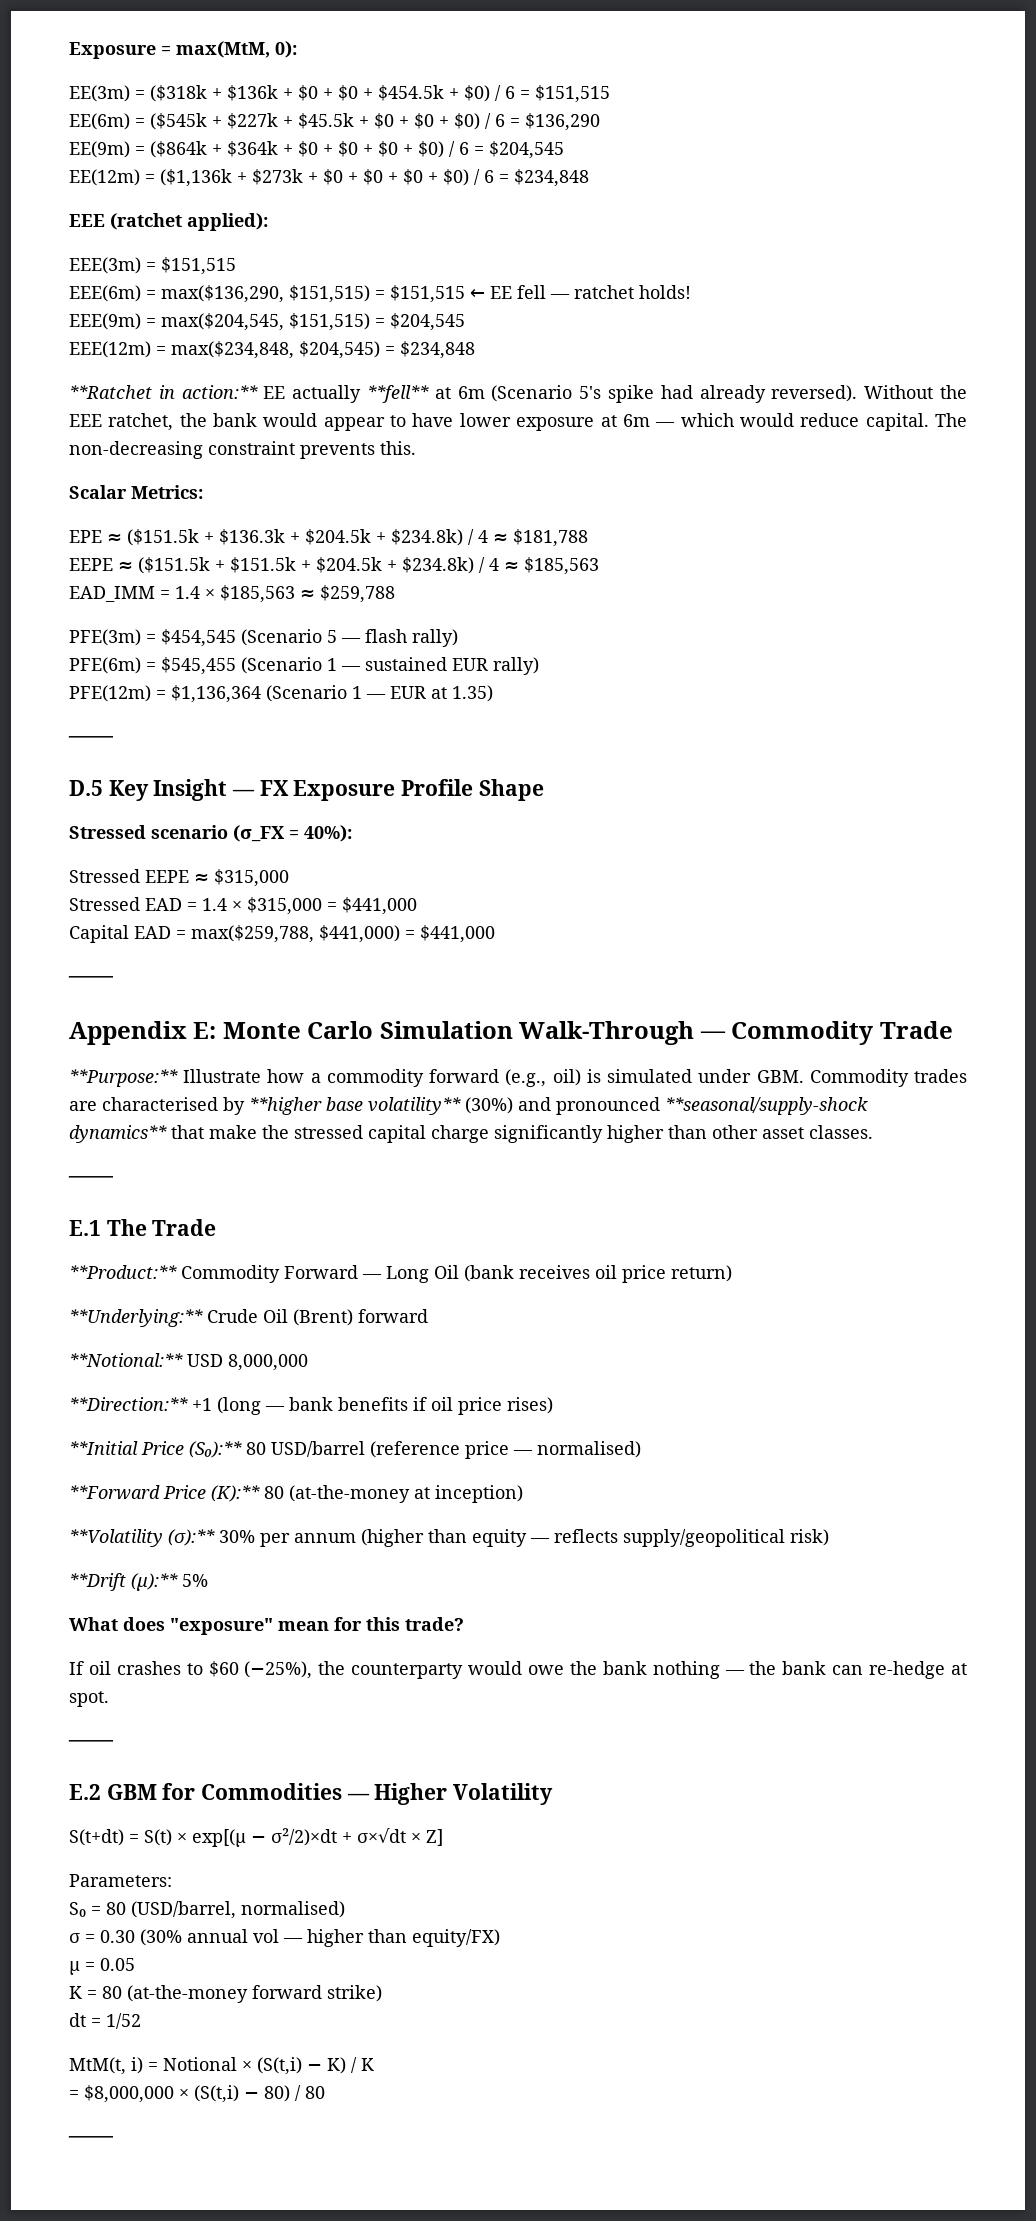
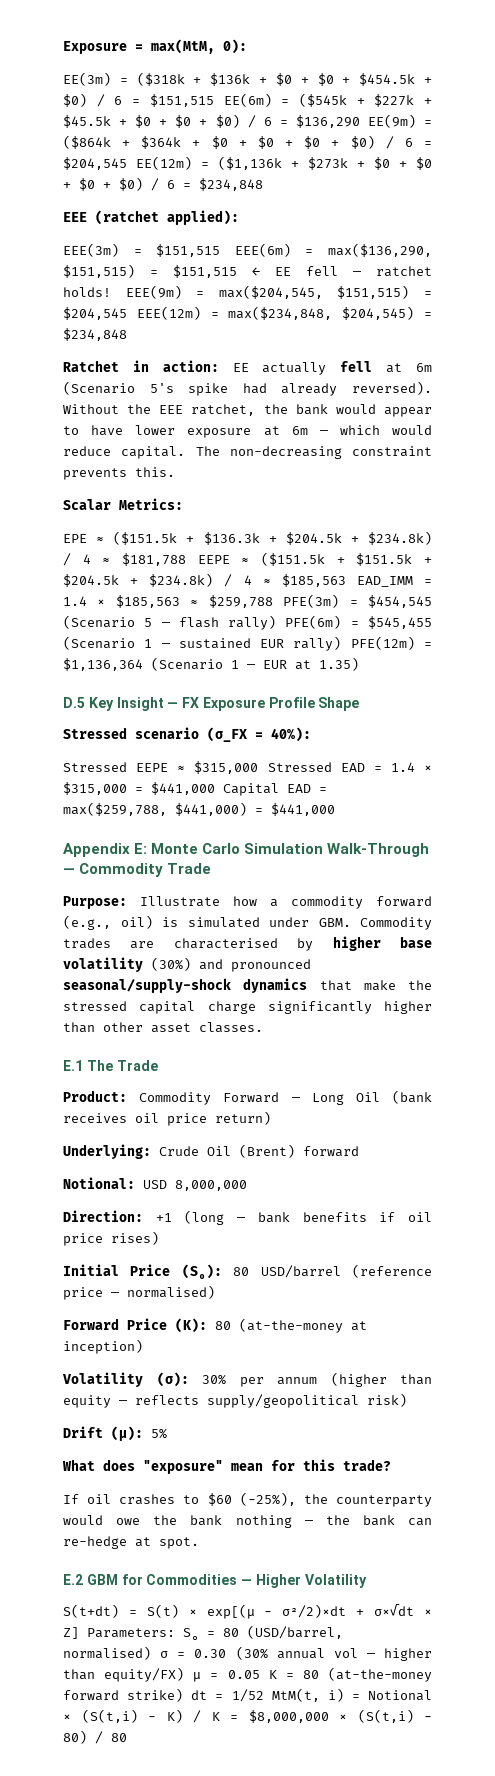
(610, 94) // -> (214, 100) none
(600, 122) // -> (360, 121) none
(564, 150) // -> (127, 163) none
(236, 266) // -> (221, 250) none
(691, 292) // -> (111, 292) none
(465, 322) // -> (127, 313) none
[69,385,258,399] **Ratchet in action:** -> [63,360,219,372] Ratchet in action:
[367,385,430,403] **fell** -> [340,361,373,372] fell
(588, 538) // -> (186, 559) none
(599, 566) // -> (346, 580) none
(395, 594) // -> (273, 601) none
(458, 638) // -> (277, 622) none
(539, 666) // -> (342, 643) none
[68,736,114,743] // ──── -> (359, 664) none
(289, 878) // -> (259, 767) none
(417, 906) // -> (215, 788) none
[68,976,114,983] // ──── -> (335, 809) none
[69,1069,178,1087] **Purpose:** -> [63,896,127,909] Purpose:
[249,1097,461,1115] **higher base volatility** -> [332,936,432,951] [63,957,143,972] higher base volatility
[665,1097,868,1115] [69,1125,167,1143] **seasonal/supply-shock dynamics** -> [63,978,308,993] seasonal/supply-shock dynamics
[68,1176,114,1183] // ──── -> (263, 1027) none
[69,1265,177,1279] **Product:** -> [63,1090,127,1102] Product:
[69,1309,203,1327] **Underlying:** -> [63,1144,151,1159] Underlying:
[69,1353,183,1367] **Notional:** -> [63,1177,135,1189] Notional:
[69,1397,188,1411] **Direction:** -> [63,1210,143,1222] Direction:
[69,1441,242,1458] **Initial Price (S₀):** -> [63,1264,222,1279] Initial Price (S₀):
[69,1485,260,1502] **Forward Price (K):** -> [63,1318,207,1333] Forward Price (K):
[69,1529,215,1547] **Volatility (σ):** -> [63,1372,189,1387] Volatility (σ):
[69,1573,178,1591] **Drift (μ):** -> [63,1426,143,1442] Drift (μ):
[68,1740,114,1747] // ──── -> (199, 1543) none
(443, 1837) // -> (79, 1633) none
(172, 1880) // -> (175, 1633) none
(345, 1909) // -> (151, 1653) none
(500, 1938) // -> (185, 1674) none
(135, 1964) // -> (260, 1674) none
(382, 1993) // -> (184, 1695) none
(141, 2021) // -> (264, 1695) none
(374, 2064) // -> (220, 1716) none
[68,2136,114,2143] // ──── -> (127, 1737) none

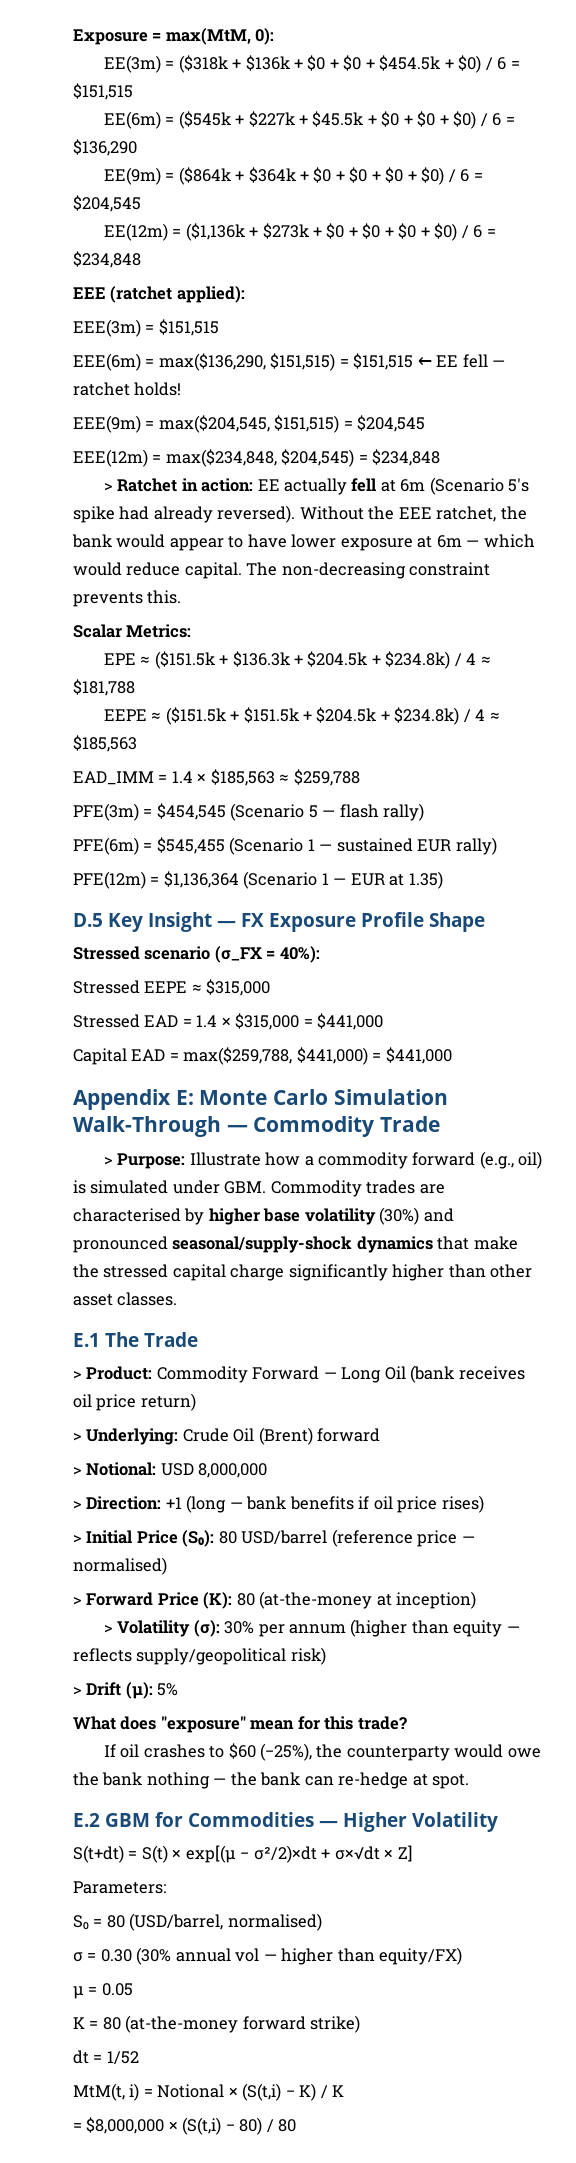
(214, 100) none -> (133, 91) //
(360, 121) none -> (137, 147) //
(127, 163) none -> (141, 203) //
(221, 250) none -> (219, 327) //
(111, 292) none -> (182, 389) //
(127, 313) none -> (426, 423) //
(127, 334) none -> [103,483,113,491] >
(186, 559) none -> (135, 687) //
(346, 580) none -> (137, 743) //
(273, 601) none -> (360, 777) //
(277, 622) none -> (425, 812) //
(342, 643) none -> (497, 846) //
(259, 767) none -> (271, 987) //
(215, 788) none -> (384, 1021) //
(212, 868) none -> [103,1157,113,1165] >
(158, 1065) none -> [73,1371,82,1379] >
(271, 1118) none -> [73,1433,82,1441] >
(359, 1151) none -> [73,1467,82,1475] >
(247, 1185) none -> [73,1501,82,1509] >
(159, 1238) none -> [73,1535,82,1543] >
(215, 1292) none -> [73,1597,82,1605] >
(143, 1346) none -> [103,1625,113,1633] >
(407, 1400) none -> [73,1687,82,1695] >
(79, 1633) none -> (412, 1853) //
(175, 1633) none -> (166, 1887) //
(151, 1653) none -> (322, 1922) //
(185, 1674) none -> (463, 1956) //
(260, 1674) none -> (133, 1989) //
(184, 1695) none -> (361, 2024) //
(264, 1695) none -> (139, 2058) //
(220, 1716) none -> (345, 2091) //

